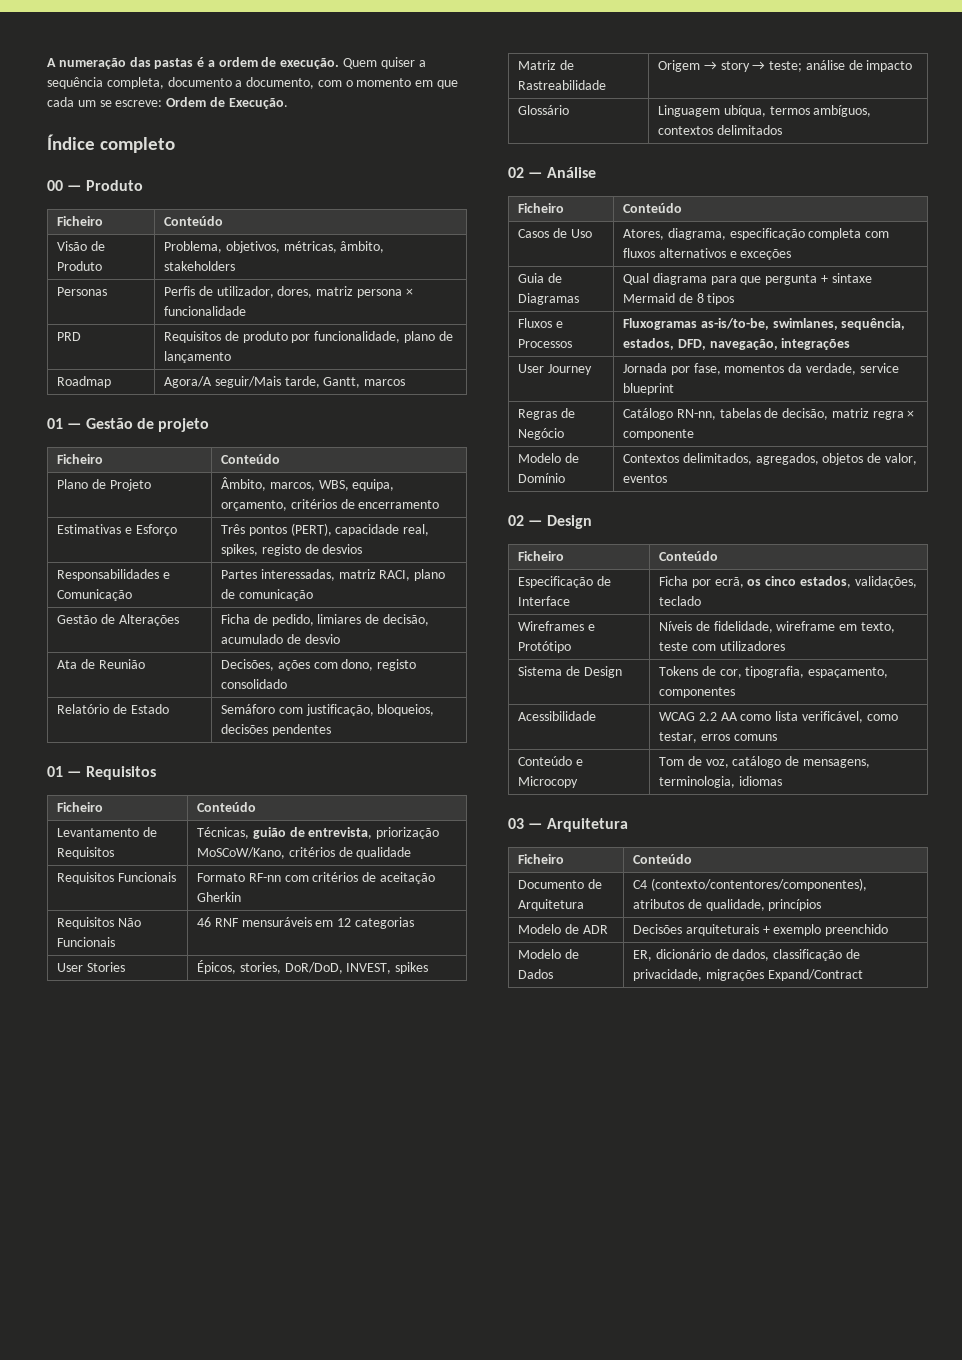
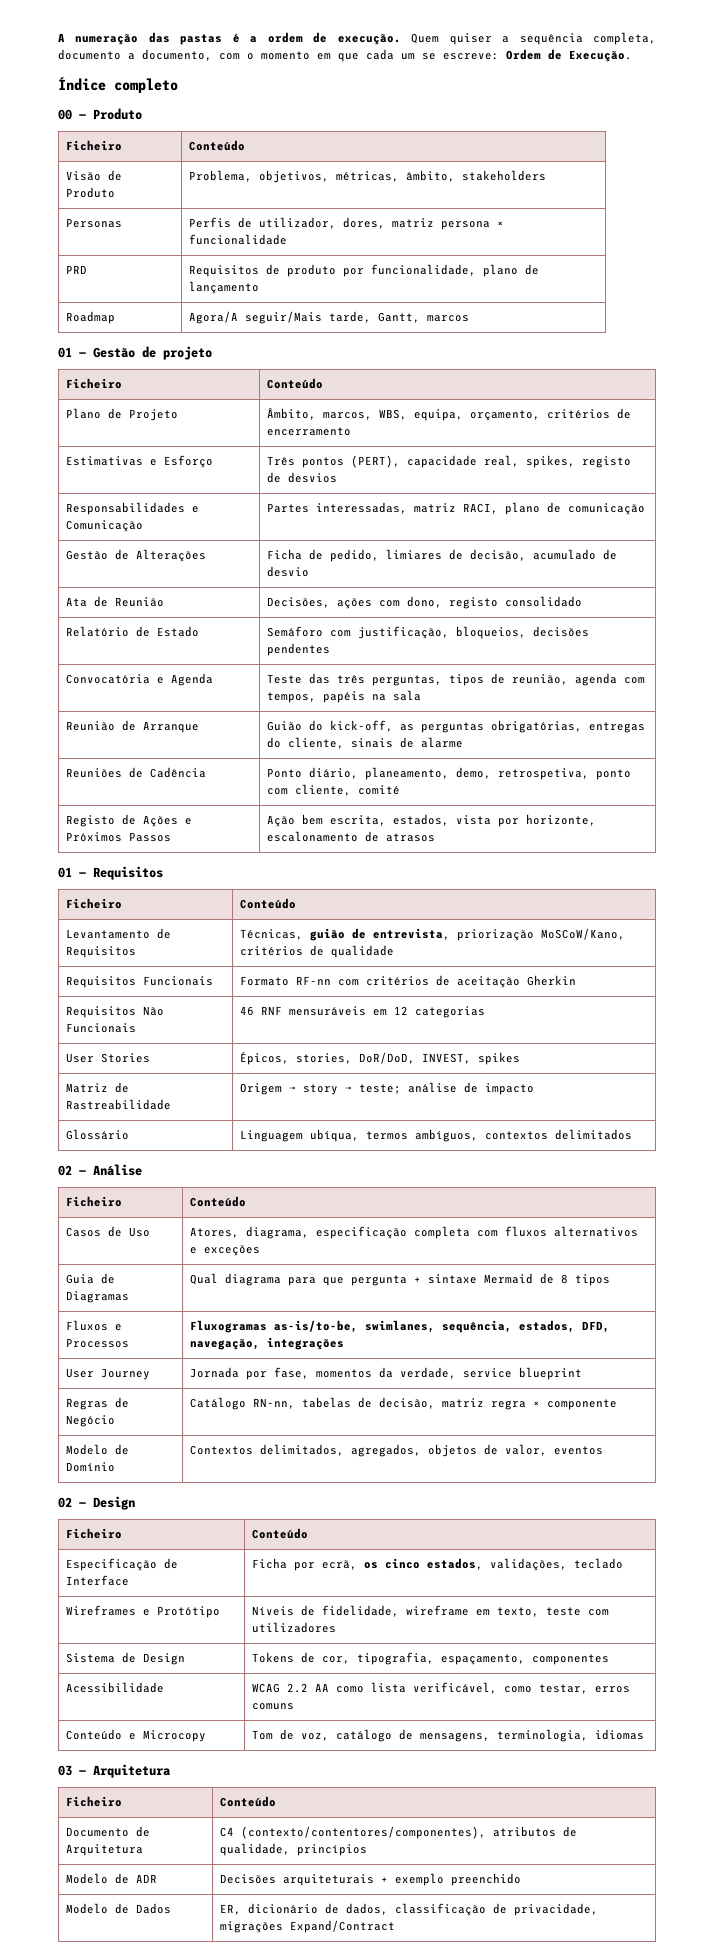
(331, 730) none -> [66,673,214,686] [267,673,646,686] [267,690,422,703] [66,720,200,733] [267,720,646,733] [267,737,464,749] [66,767,207,778] [267,767,632,780] [267,784,401,796] [66,814,193,827] [66,832,172,842] [267,814,597,827] [267,831,436,842] // Convocatória e Agenda | Teste das três perguntas, tipos de reunião, agenda com tempos, papéis na sala // Reunião de Arranque | Guião do kick-off, as perguntas obrigatórias, entregas do cliente, sinais de alarme // Reuniões de Cadência | Ponto diário, planeamento, demo, retrospetiva, ponto com cliente, comité // Registo de Ações e Próximos Passos | Ação bem escrita, estados, vista por horizonte, escalonamento de atrasos

